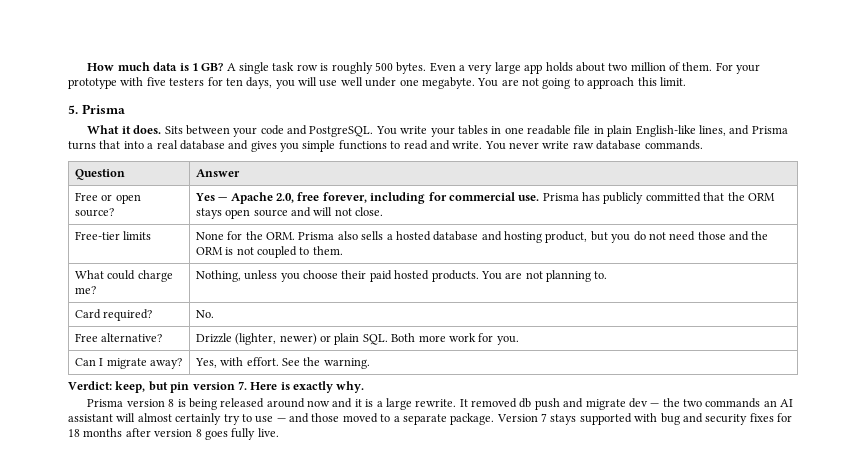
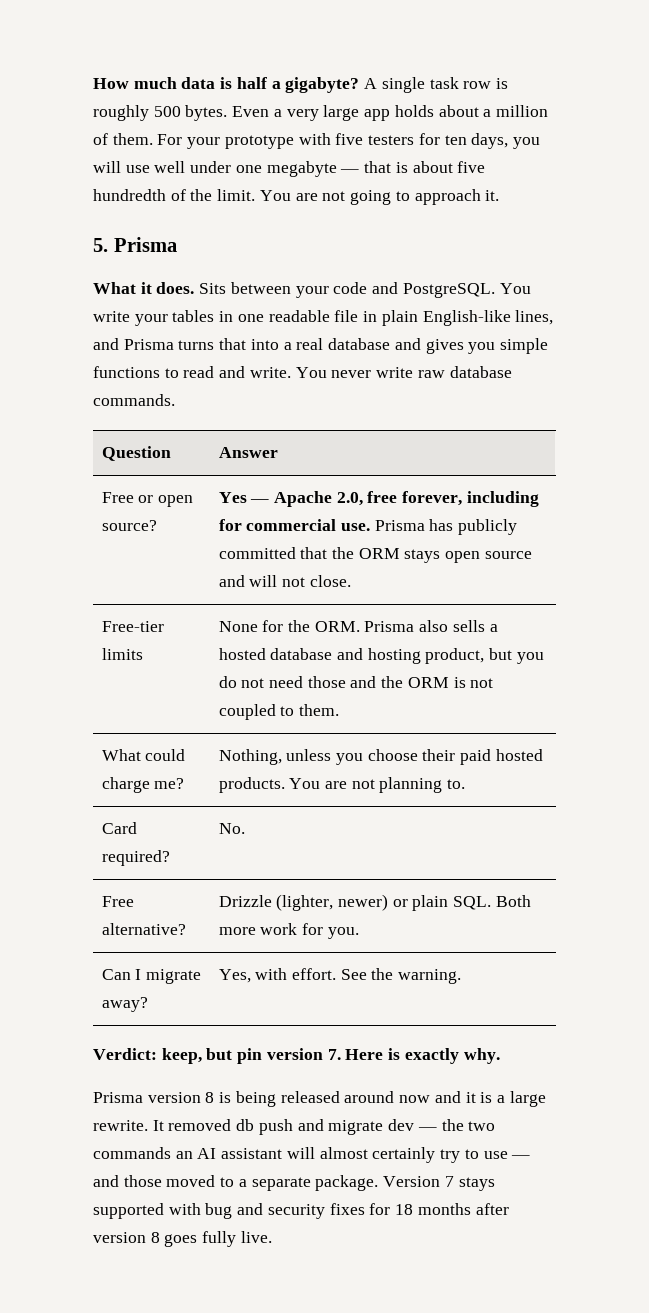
[191,63,224,71] 1 GB? -> [236,77,360,93] half a gigabyte?
[608,63,628,71] two -> [483,109,492,117] a
[421,77,475,89] megabyte. -> [266,161,486,177] [93,189,256,201] megabyte — that is about five hundredth of the limit.
[637,77,686,86] this limit. -> [485,190,500,201] it.

